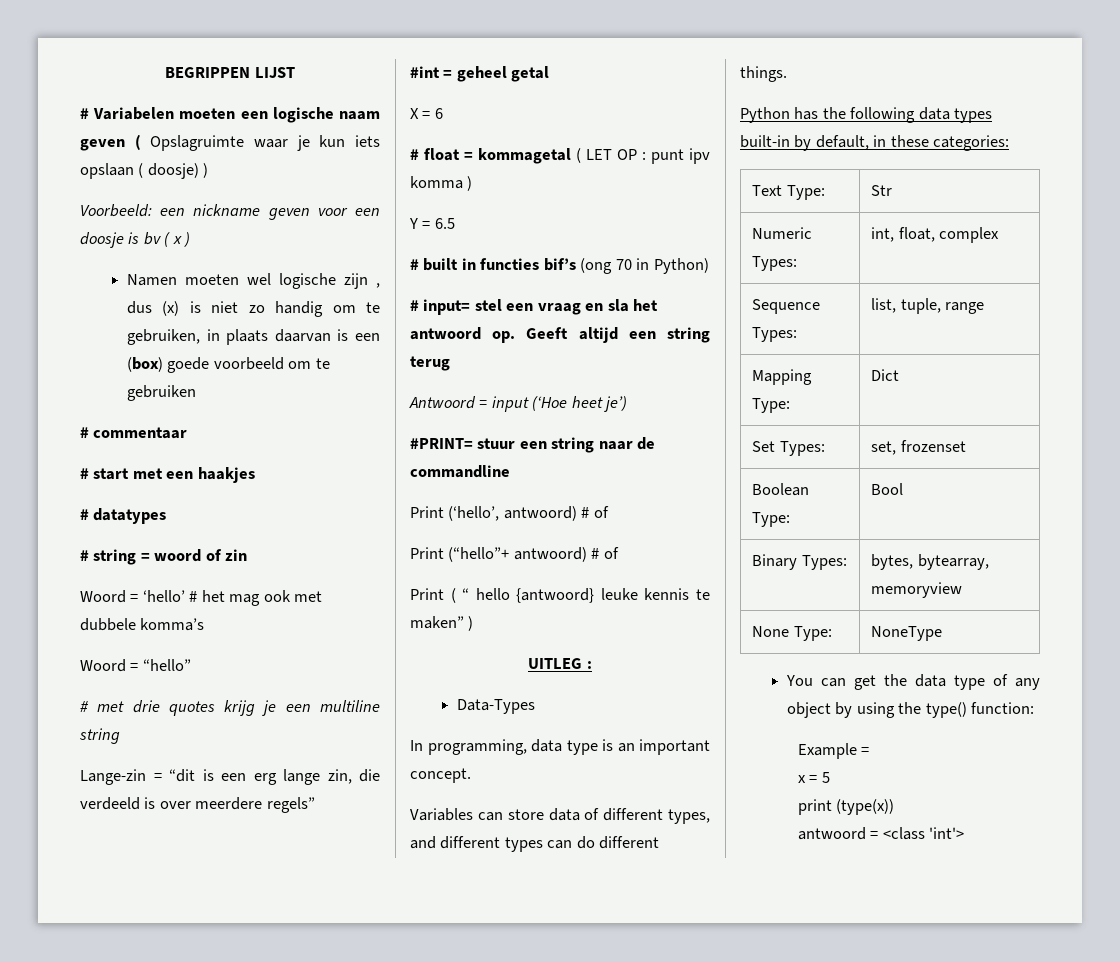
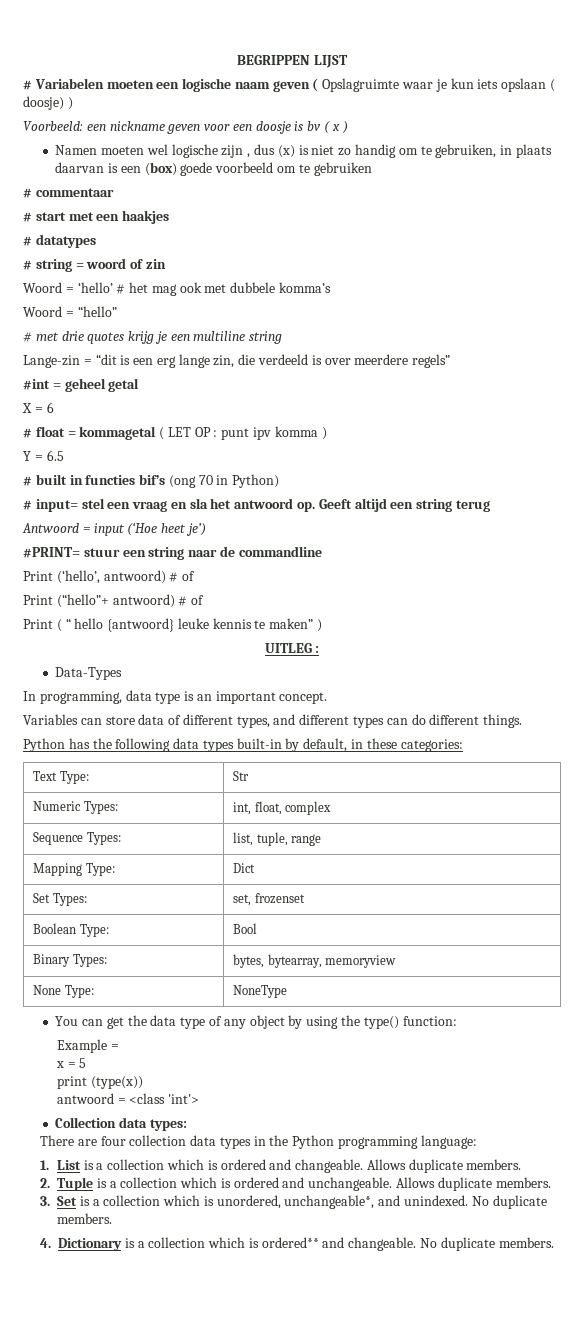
(965, 833) none -> [55,1117,187,1131] [39,1135,477,1149] [39,1159,522,1173] [39,1177,551,1191] [39,1195,547,1209] [56,1213,112,1224] [39,1237,554,1251] // Collection data types: // There are four collection data types in the Python programming language: // 1. List is a collection which is ordered and changeable. Allows duplicate members. // 2. Tuple is a collection which is ordered and unchangeable. Allows duplicate members. // 3. Set is a collection which is unordered, unchangeable*, and unindexed. No duplicate members. // 4. Dictionary is a collection which is ordered** and changeable. No duplicate members.

